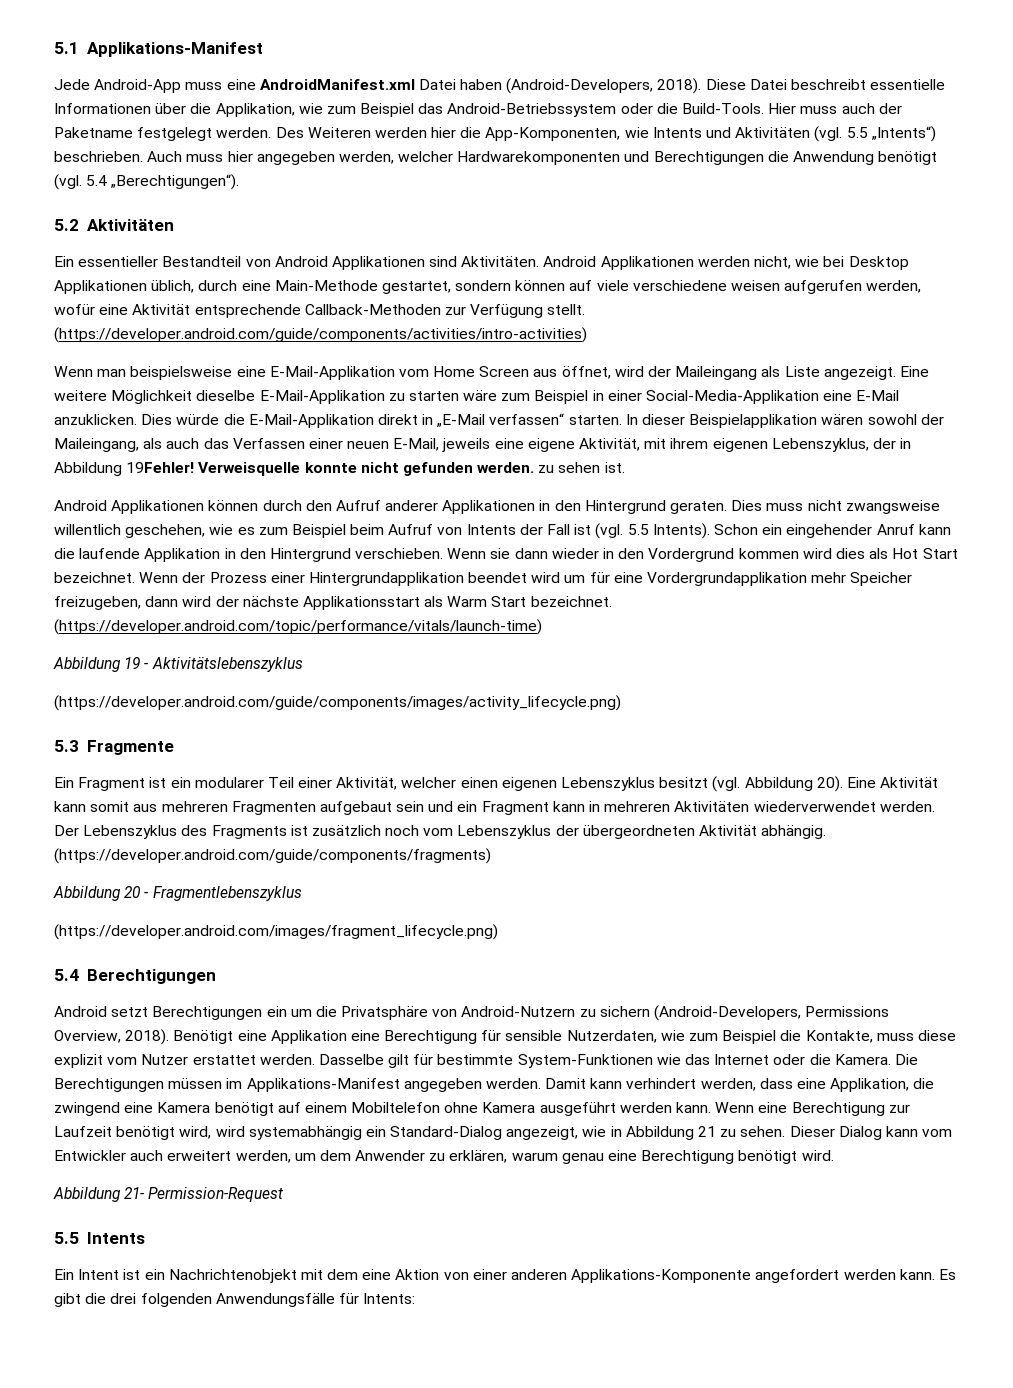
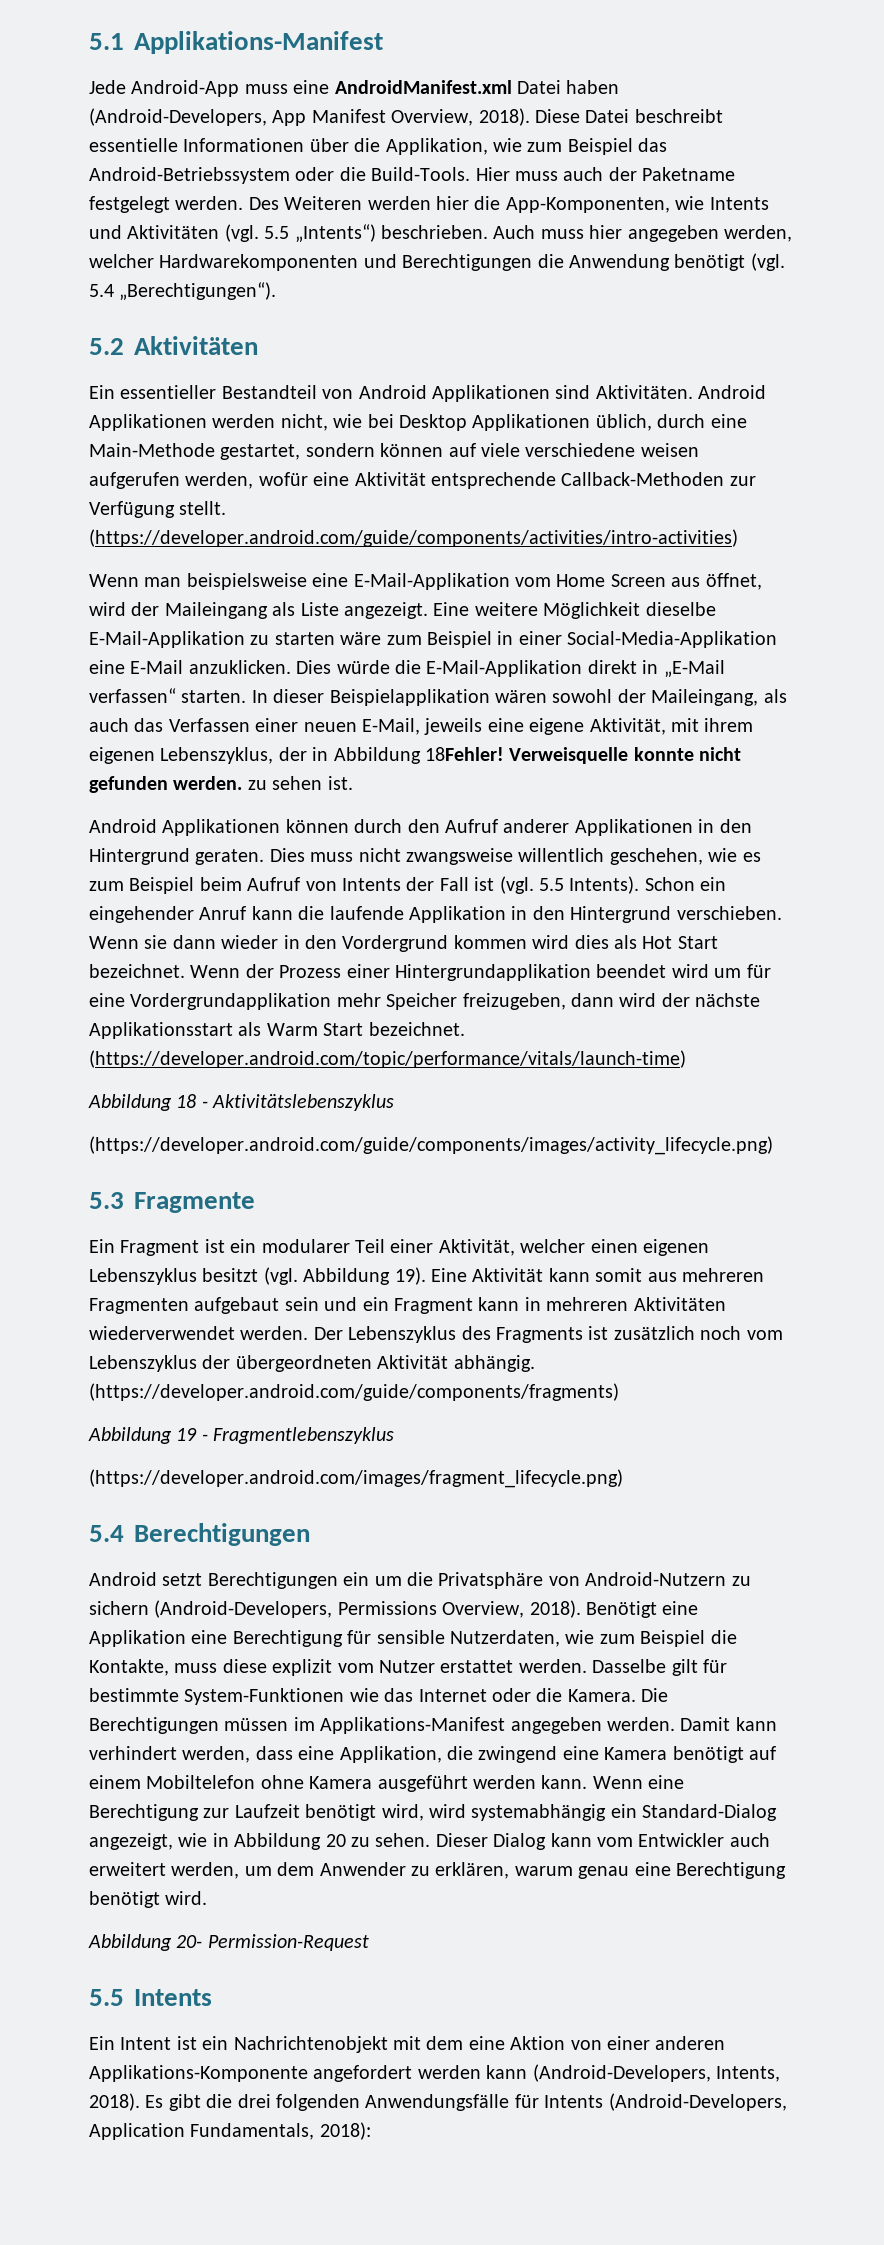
(654, 86) none -> [272,109,474,126] App Manifest Overview,
[126,462,195,473] 19Fehler! -> [425,747,504,761] 18Fehler!
[124,657,141,669] 19 -> [176,1094,197,1108] 18
[816,776,843,792] 20). -> [394,1267,426,1285] 19).
[124,886,142,898] 20 -> [176,1428,198,1441] 19
[698,1126,717,1137] 21 -> [325,1834,346,1847] 20
[124,1187,145,1199] 21- -> [176,1935,203,1948] 20-
[899,1269,935,1280] kann. -> [486,2064,780,2082] [89,2093,140,2111] kann (Android-Developers, Intents, 2018).
[363,1293,416,1304] Intents: -> [544,2093,787,2111] [89,2122,371,2140] Intents (Android-Developers, Application Fundamentals, 2018):

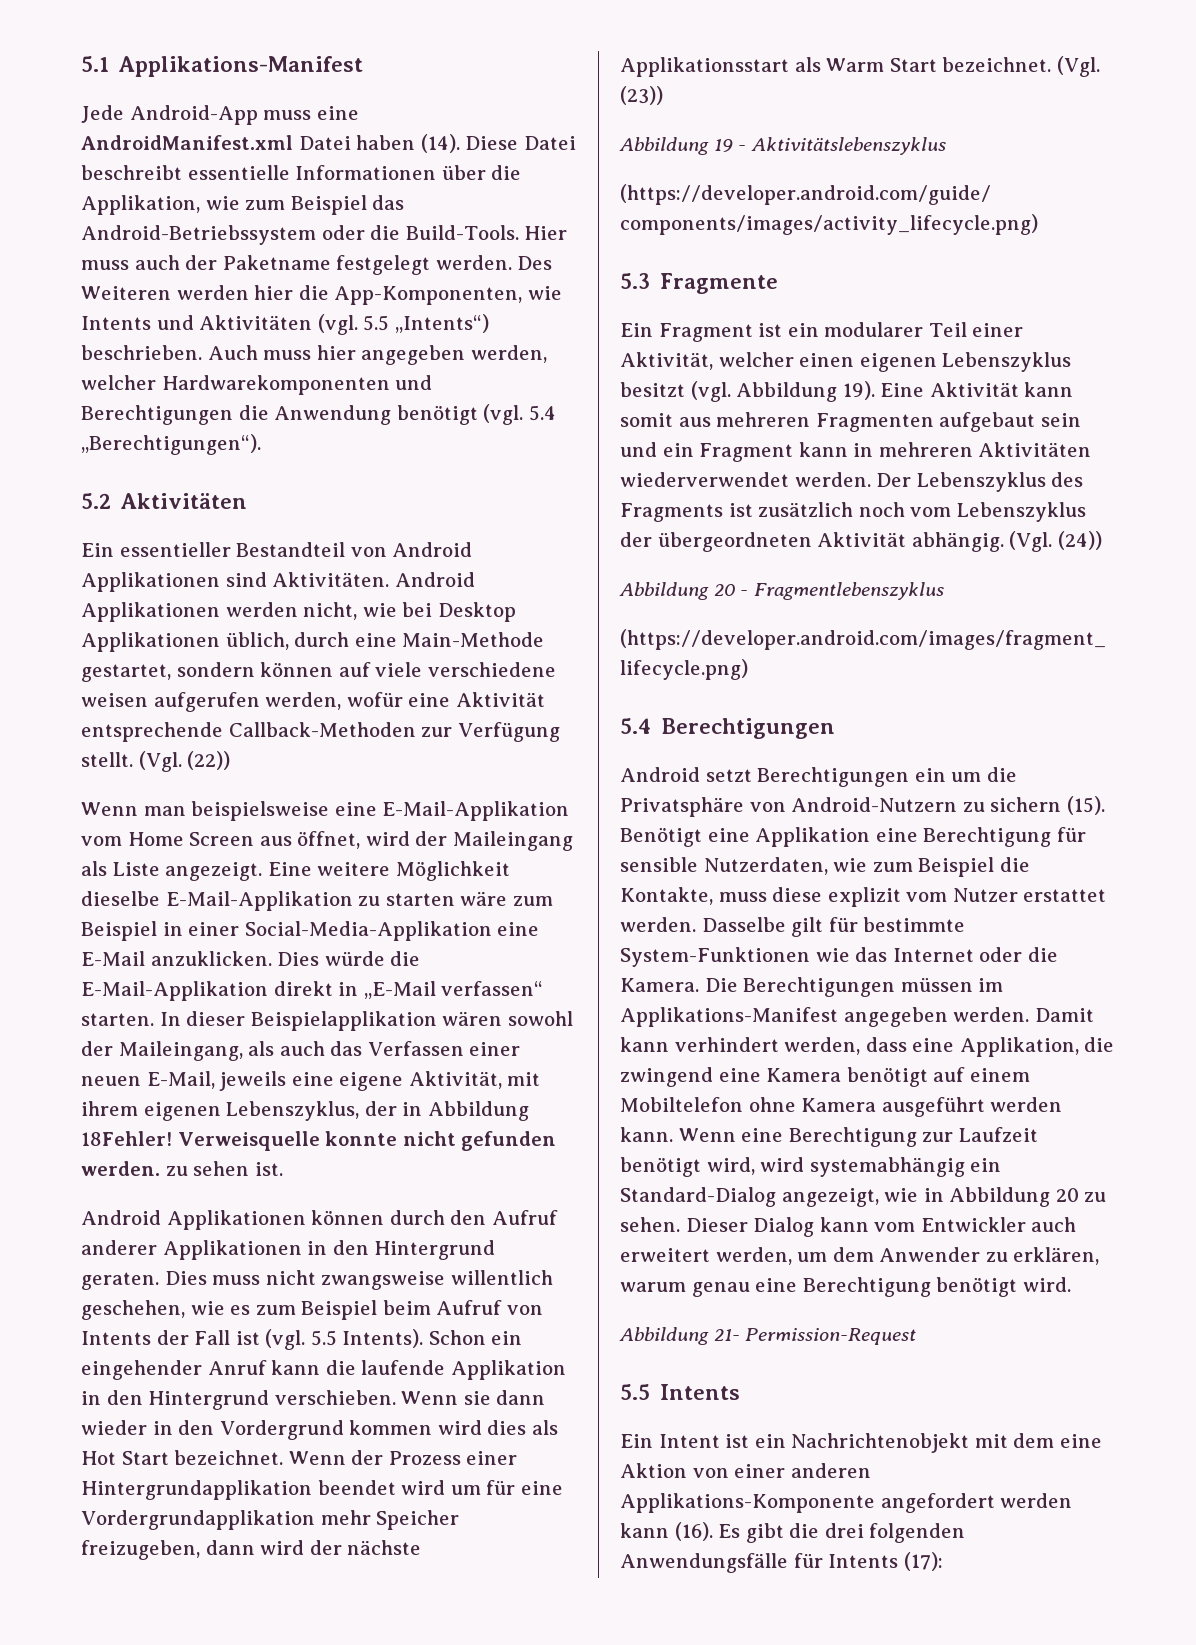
[89,108,530,126] (Android-Developers, App Manifest Overview, 2018). -> [420,134,460,153] (14).
[89,529,738,547] (https://developer.android.com/guide/components/activities/intro-activities) -> [138,751,231,772] (Vgl. (22))
[89,1050,686,1068] [88,1094,197,1111] (https://developer.android.com/topic/performance/vitals/launch-time) // Abbildung 18 -> [1056,56,1100,77] [620,86,663,105] [619,137,733,155] (Vgl. (23)) // Abbildung 19
[89,1383,619,1401] [88,1427,198,1444] (https://developer.android.com/guide/components/fragments) // Abbildung 19 -> [1009,531,1102,552] [619,582,735,600] (Vgl. (24)) // Abbildung 20
[154,1600,581,1618] (Android-Developers, Permissions Overview, 2018). -> [1066,796,1105,815] (15).
[176,1935,203,1948] 20- -> [713,1329,740,1341] 21-
[532,2064,780,2082] [89,2093,140,2111] (Android-Developers, Intents, 2018). -> [674,1522,713,1541] (16).
[608,2093,787,2111] [89,2122,371,2140] (Android-Developers, Application Fundamentals, 2018): -> [903,1552,943,1571] (17):

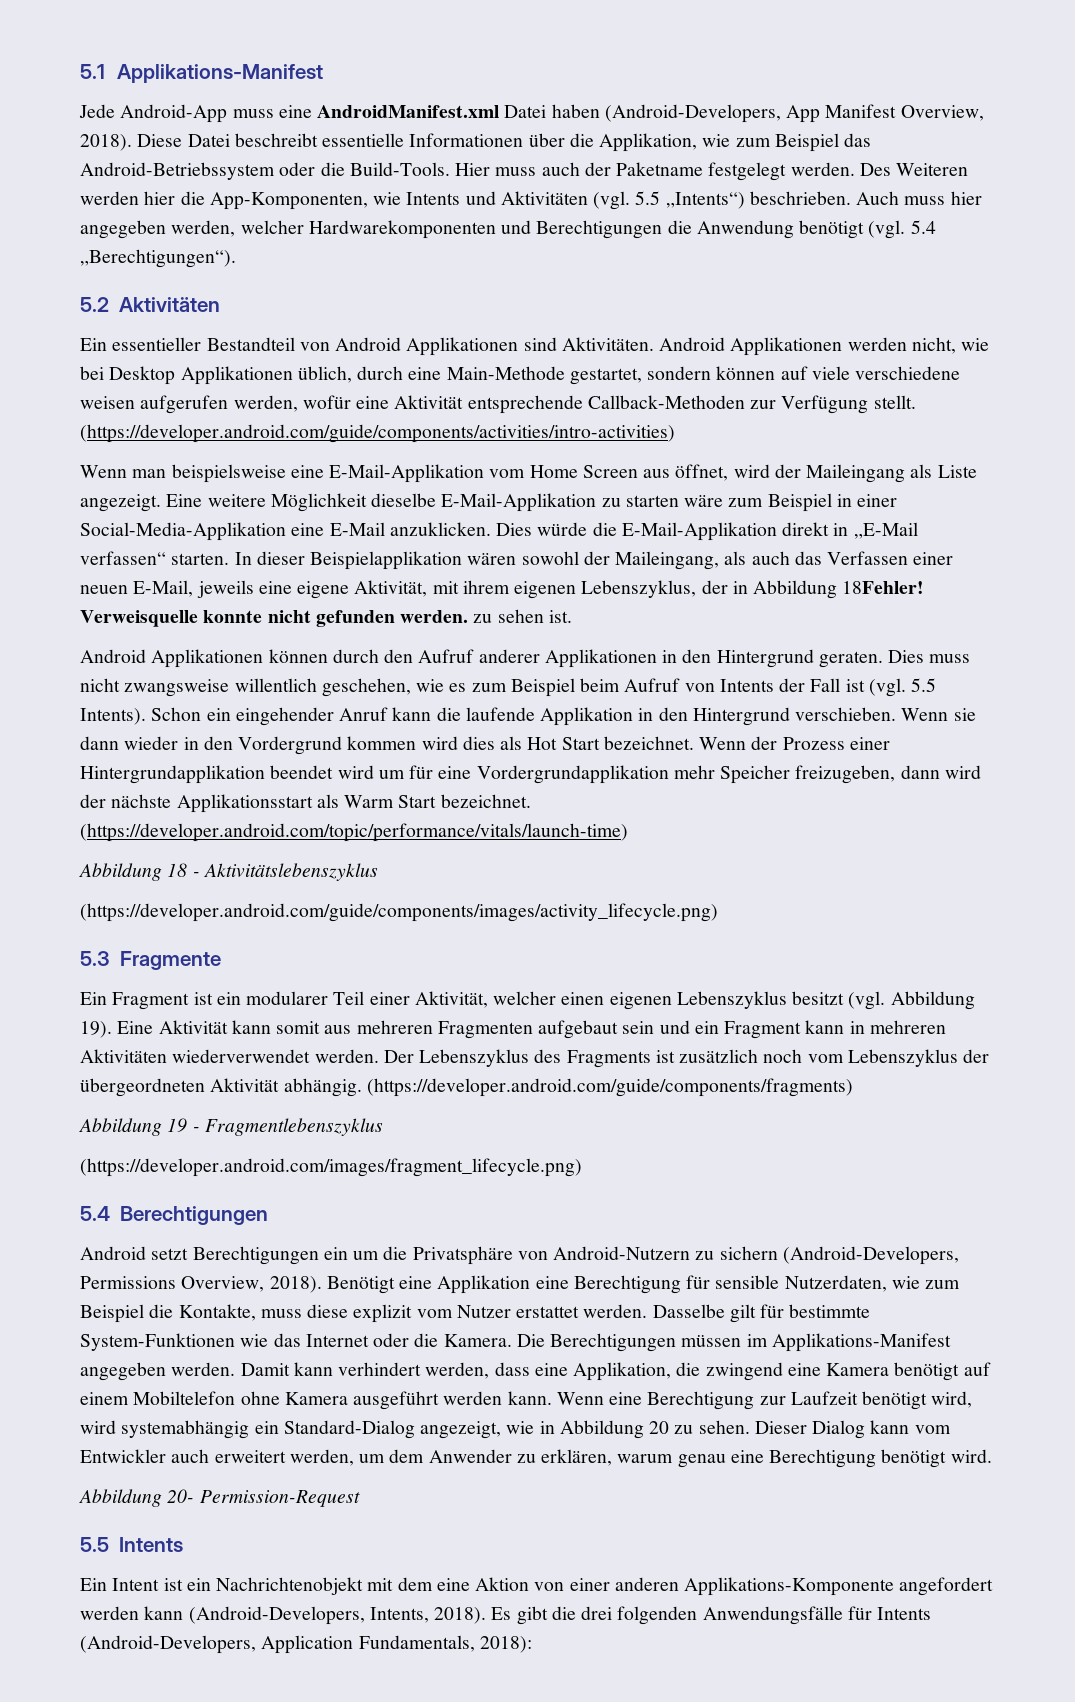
[420,134,460,153] (14). -> [604,104,984,123] [80,134,132,151] (Android-Developers, App Manifest Overview, 2018).
[138,751,231,772] (Vgl. (22)) -> [80,424,675,443] (https://developer.android.com/guide/components/activities/intro-activities)
[1056,56,1100,77] [620,86,663,105] [619,137,733,155] (Vgl. (23)) // Abbildung 19 -> [80,823,628,842] [79,863,188,881] (https://developer.android.com/topic/performance/vitals/launch-time) // Abbildung 18
[1009,531,1102,552] [619,582,735,600] (Vgl. (24)) // Abbildung 20 -> [366,1078,853,1097] [79,1118,188,1136] (https://developer.android.com/guide/components/fragments) // Abbildung 19
[1066,796,1105,815] (15). -> [782,1246,959,1265] [80,1276,322,1293] (Android-Developers, Permissions Overview, 2018).
[713,1329,740,1341] 21- -> [167,1489,195,1503] 20-
[674,1522,713,1541] (16). -> [188,1606,487,1625] (Android-Developers, Intents, 2018).
[903,1552,943,1571] (17): -> [80,1635,532,1654] (Android-Developers, Application Fundamentals, 2018):

